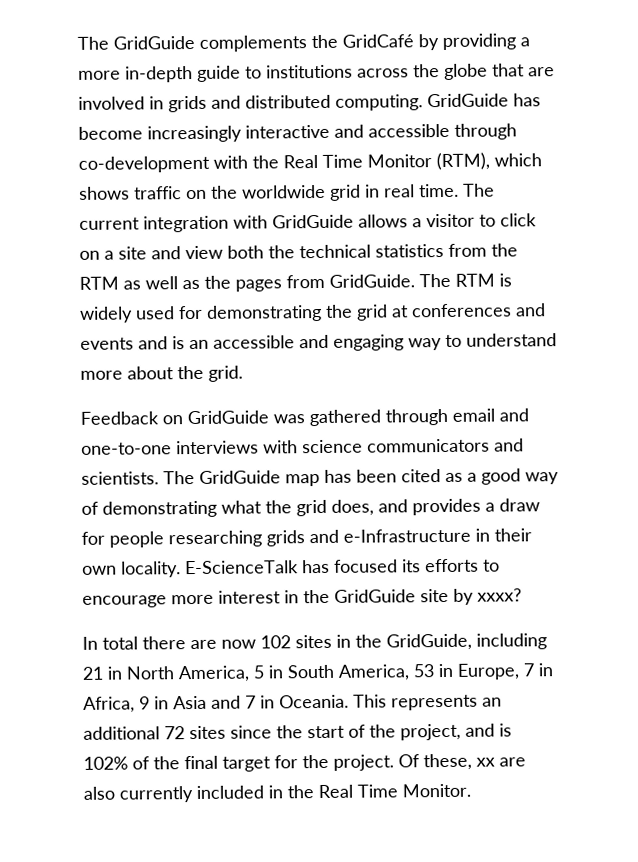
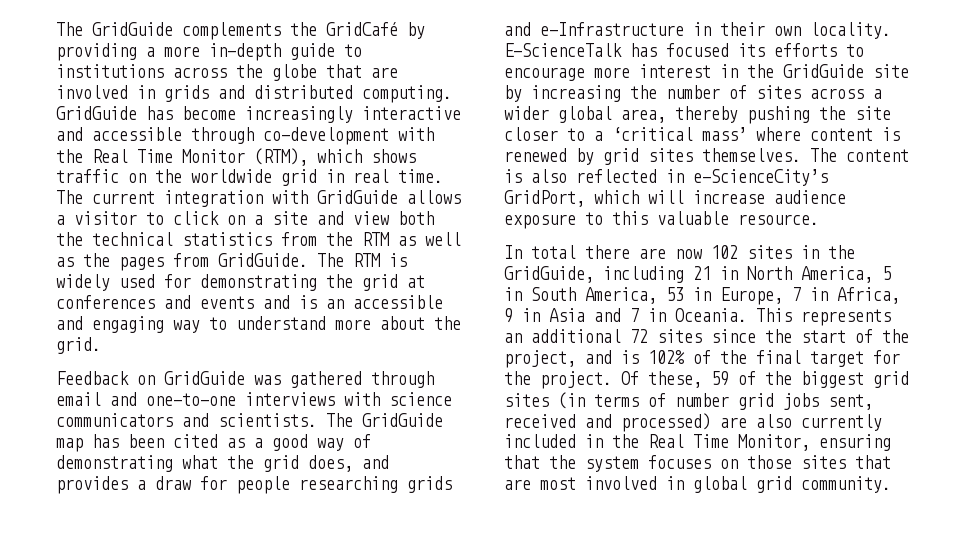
[477,588,522,602] xxxx? -> [531,85,882,102] [504,106,891,124] [504,127,900,141] [504,148,909,165] [504,169,828,186] [504,190,846,207] [504,211,819,229] increasing the number of sites across a wider global area, thereby pushing the site closer to a ‘critical mass’ where content is renewed by grid sites themselves. The content is also reflected in e-ScienceCity’s GridPort, which will increase audience exposure to this valuable resource.
[476,757,495,767] xx -> [711,371,909,388] [504,392,873,410] [504,413,711,432] 59 of the biggest grid sites (in terms of number grid jobs sent, received and processed)
[402,783,471,798] Monitor. -> [738,434,891,451] [504,455,891,472] [504,476,891,493] Monitor, ensuring that the system focuses on those sites that are most involved in global grid community.

